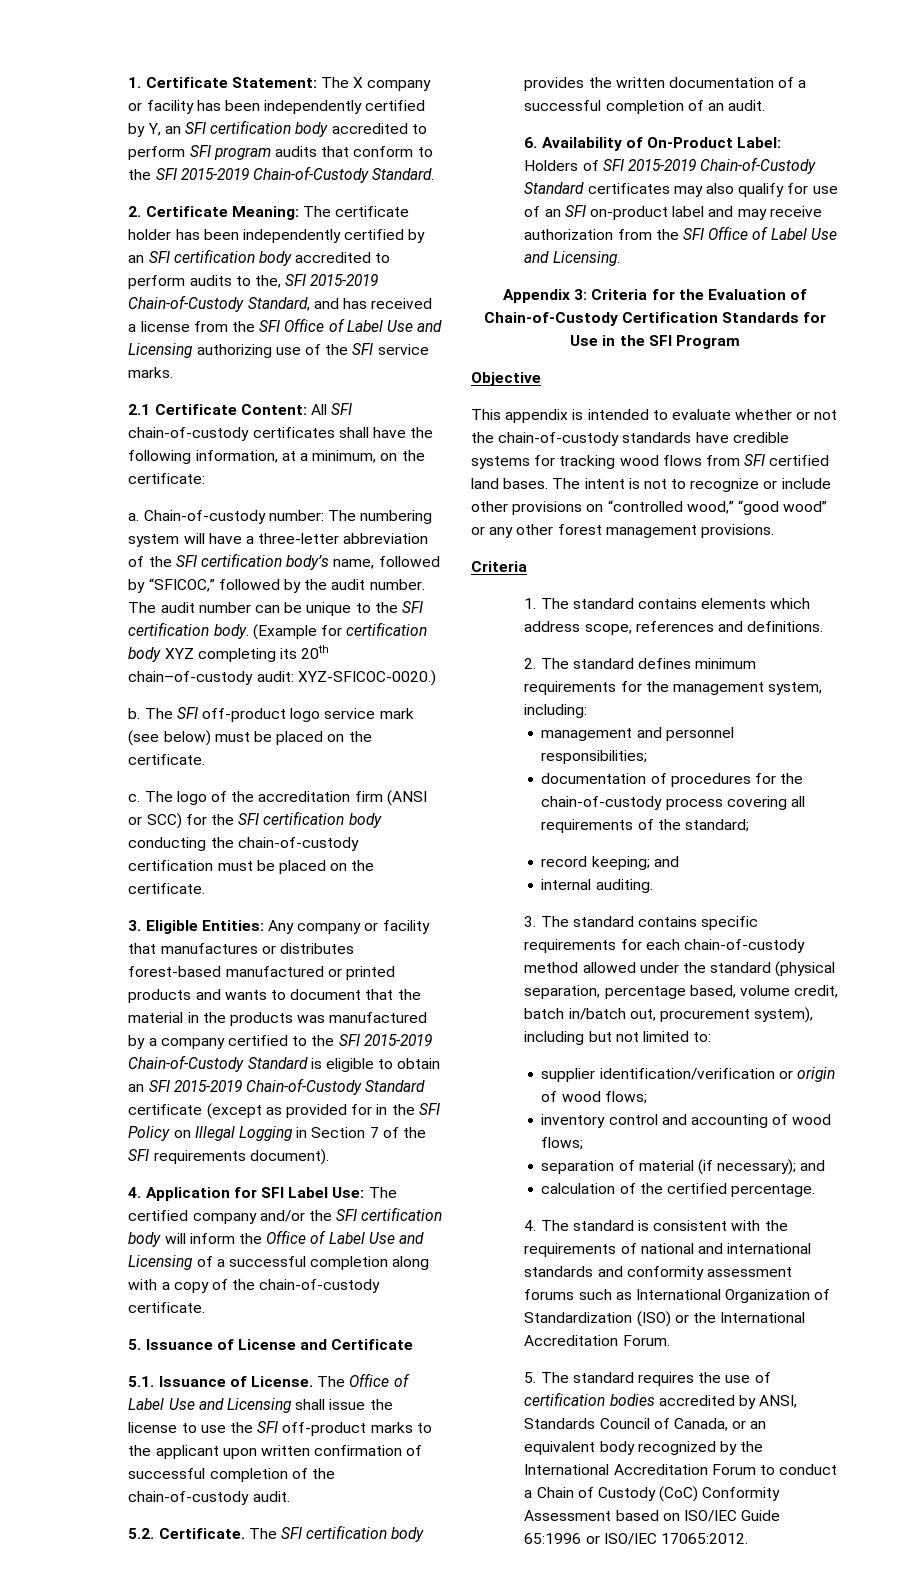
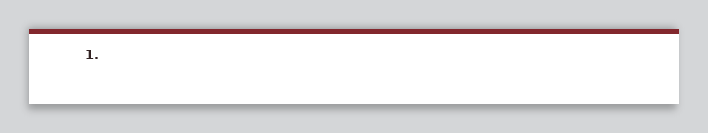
[128,77,432,91] [128,100,426,114] [128,120,427,137] [128,145,433,160] [128,166,435,183] [128,206,410,220] [128,229,426,243] [128,249,391,266] [128,274,379,289] [128,295,433,312] [128,318,443,332] [128,343,429,358] [128,367,174,378] [128,403,353,415] [128,427,434,441] [128,450,425,464] [128,473,206,484] [128,510,433,524] [128,533,429,547] [128,553,440,570] [128,578,425,593] [128,601,423,616] [128,622,428,640] [128,645,330,662] [128,670,436,686] [128,707,414,722] [128,730,372,746] [128,754,206,765] [128,790,427,806] [128,811,382,829] [128,837,359,851] [128,860,375,874] [128,883,206,894] [128,920,430,934] [128,943,354,954] [128,966,395,980] [128,989,421,1003] [128,1012,428,1026] [128,1034,432,1049] [128,1055,441,1072] [128,1078,426,1095] [128,1103,440,1119] [128,1126,426,1141] [128,1149,329,1165] [128,1187,397,1201] [128,1207,443,1224] [128,1230,424,1247] [128,1255,430,1270] [128,1279,381,1293] [128,1302,206,1313] [128,1339,414,1350] [128,1373,410,1387] [128,1398,393,1413] [128,1421,432,1436] [128,1445,423,1459] [128,1468,335,1482] [128,1491,290,1505] [128,1525,425,1542] [524,77,807,91] [524,100,766,114] [524,137,782,151] [524,157,817,174] [524,182,838,197] [524,205,822,220] [524,226,837,240] [524,251,620,266] [502,289,808,303] [483,312,827,326] [570,335,740,349] [471,372,541,386] [471,409,838,423] [471,432,789,446] [471,454,830,469] [471,478,831,492] [471,500,828,515] [471,524,774,538] [471,561,527,572] [524,598,811,609] [524,621,824,635] [524,658,757,669] [524,681,823,695] [524,704,588,718] [541,727,734,741] [541,750,648,764] [541,773,804,787] [541,796,806,810] [541,819,750,833] [541,856,679,870] [541,879,653,893] [524,916,759,930] [524,939,805,953] [524,961,836,977] [524,985,839,999] [524,1007,814,1023] [524,1031,712,1045] [541,1067,836,1082] [541,1091,647,1104] [541,1114,832,1128] [541,1137,584,1150] [541,1159,826,1175] [541,1183,816,1197] [524,1220,788,1231] [524,1243,812,1257] [524,1266,792,1280] [524,1289,831,1303] [524,1311,806,1327] [524,1335,670,1346] [524,1372,771,1386] [524,1392,798,1409] [524,1418,767,1431] [524,1441,764,1455] [524,1464,838,1475] [524,1486,781,1502] [524,1510,781,1522] [524,1533,748,1545] 1. Certificate Statement: The X company or facility has been independently certified by Y, an SFI certification body accredited to perform SFI program audits that conform to the SFI 2015-2019 Chain-of-Custody Standard. // 2. Certificate Meaning: The certificate holder has been independently certified by an SFI certification body accredited to perform audits to the, SFI 2015-2019 Chain-of-Custody Standard, and has received a license from the SFI Office of Label Use and Licensing authorizing use of the SFI service marks. // 2.1 Certificate Content: All SFI chain-of-custody certificates shall have the following information, at a minimum, on the certificate: // a. Chain-of-custody number: The numbering system will have a three-letter abbreviation of the SFI certification body’s name, followed by “SFICOC,” followed by the audit number. The audit number can be unique to the SFI certification body. (Example for certification body XYZ completing its 20th chain–of-custody audit: XYZ-SFICOC-0020.) // b. The SFI off-product logo service mark (see below) must be placed on the certificate. // c. The logo of the accreditation firm (ANSI or SCC) for the SFI certification body conducting the chain-of-custody certification must be placed on the certificate. // 3. Eligible Entities: Any company or facility that manufactures or distributes forest-based manufactured or printed products and wants to document that the material in the products was manufactured by a company certified to the SFI 2015-2019 Chain-of-Custody Standard is eligible to obtain an SFI 2015-2019 Chain-of-Custody Standard certificate (except as provided for in the SFI Policy on Illegal Logging in Section 7 of the SFI requirements document). // 4. Application for SFI Label Use: The certified company and/or the SFI certification body will inform the Office of Label Use and Licensing of a successful completion along with a copy of the chain-of-custody certificate. // 5. Issuance of License and Certificate // 5.1. Issuance of License. The Office of Label Use and Licensing shall issue the license to use the SFI off-product marks to the applicant upon written confirmation of successful completion of the chain-of-custody audit. // 5.2. Certificate. The SFI certification body provides the written documentation of a successful completion of an audit. // 6. Availability of On-Product Label: Holders of SFI 2015-2019 Chain-of-Custody Standard certificates may also qualify for use of an SFI on-product label and may receive authorization from the SFI Office of Label Use and Licensing. // Appendix 3: Criteria for the Evaluation of Chain-of-Custody Certification Standards for Use in the SFI Program // Objective // This appendix is intended to evaluate whether or not the chain-of-custody standards have credible systems for tracking wood flows from SFI certified land bases. The intent is not to recognize or include other provisions on “controlled wood,” “good wood” or any other forest management provisions. // Criteria // 1. The standard contains elements which address scope, references and definitions. // 2. The standard defines minimum requirements for the management system, including: // management and personnel responsibilities; // documentation of procedures for the chain-of-custody process covering all requirements of the standard; // record keeping; and // internal auditing. // 3. The standard contains specific requirements for each chain-of-custody method allowed under the standard (physical separation, percentage based, volume credit, batch in/batch out, procurement system), including but not limited to: // supplier identification/verification or origin of wood flows; // inventory control and accounting of wood flows; // separation of material (if necessary); and // calculation of the certified percentage. // 4. The standard is consistent with the requirements of national and international standards and conformity assessment forums such as International Organization of Standardization (ISO) or the International Accreditation Forum. // 5. The standard requires the use of certification bodies accredited by ANSI, Standards Council of Canada, or an equivalent body recognized by the International Accreditation Forum to conduct a Chain of Custody (CoC) Conformity Assessment based on ISO/IEC Guide 65:1996 or ISO/IEC 17065:2012. -> [85,50,100,59] 1.

